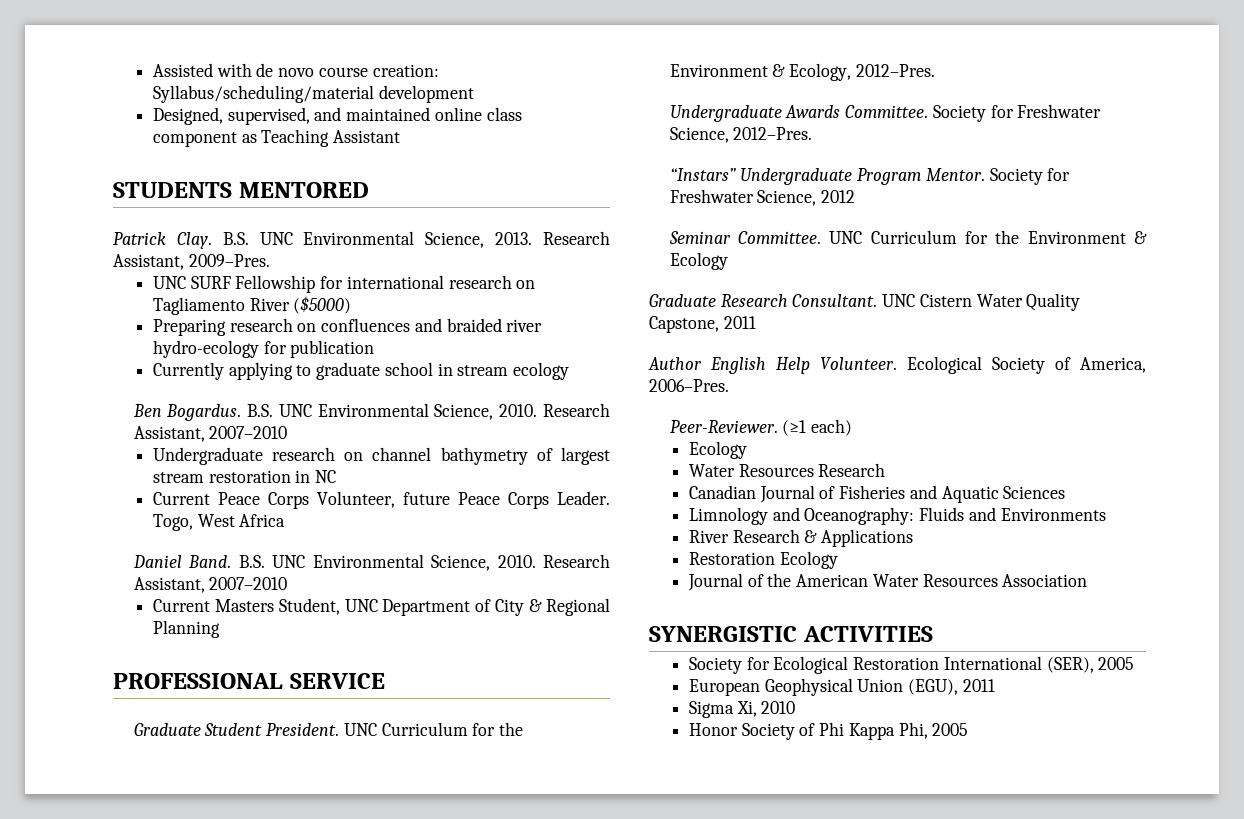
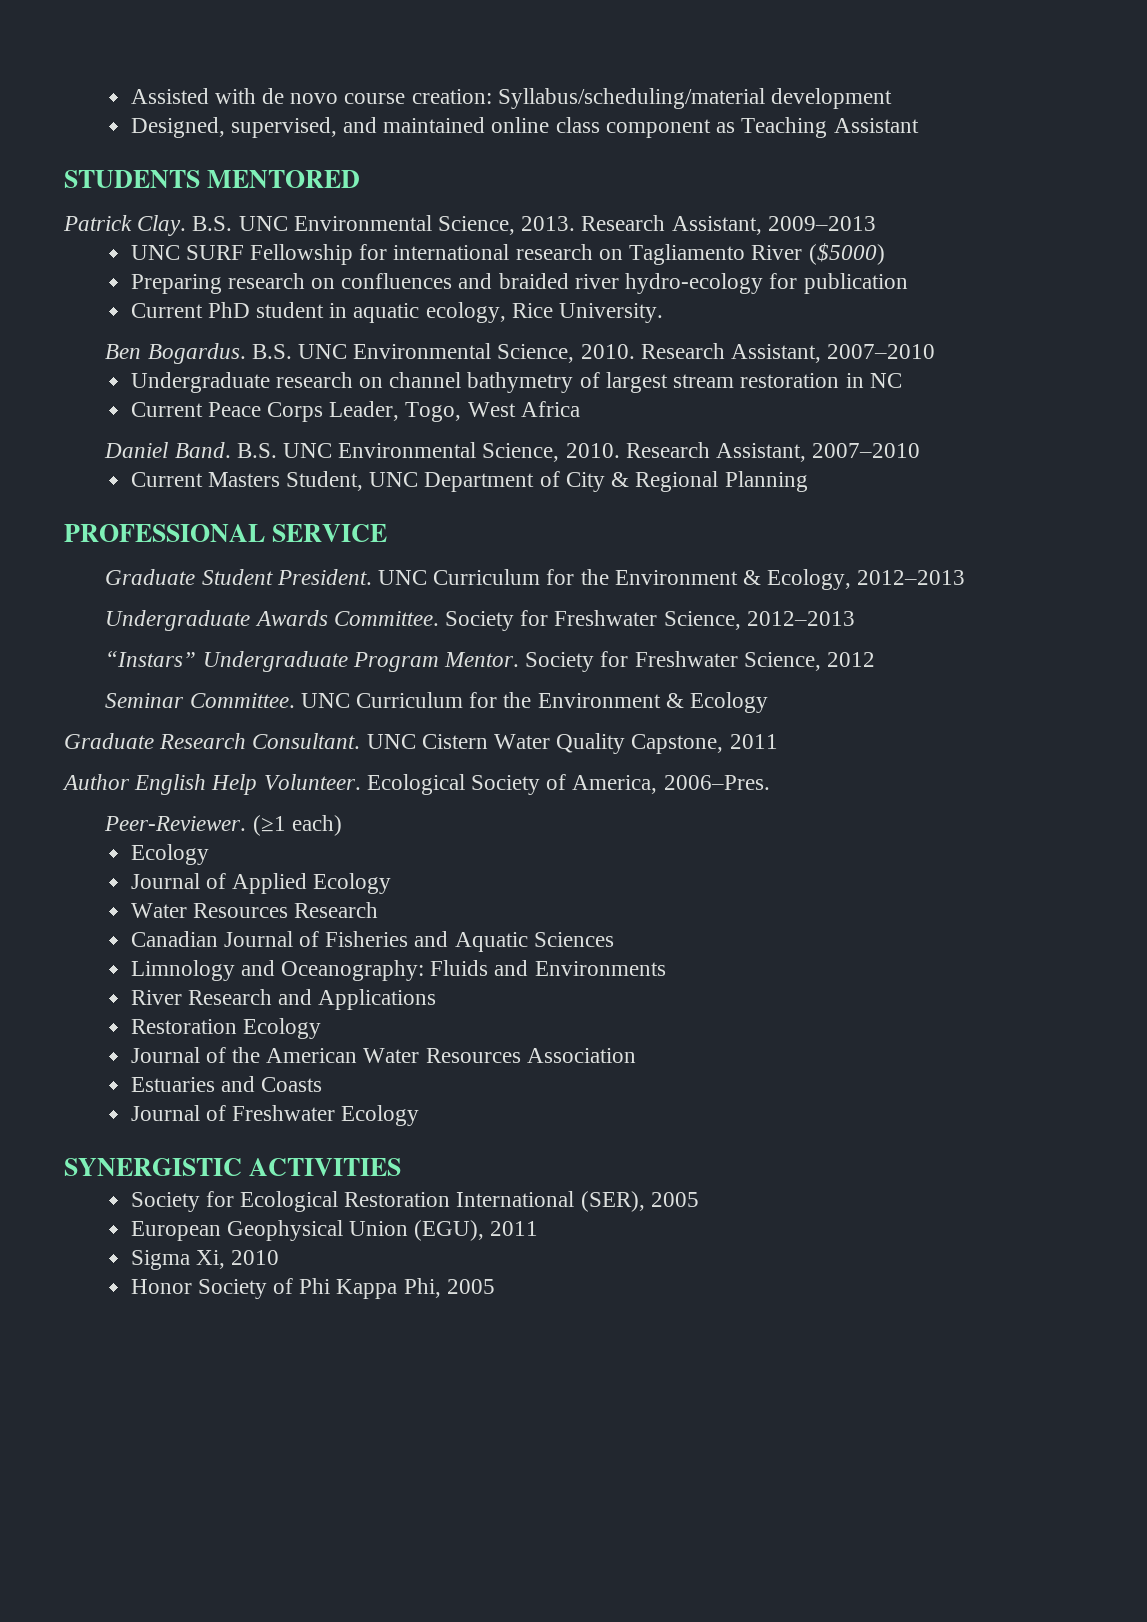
[188,254,270,267] 2009–Pres. -> [767,216,876,231] 2009–2013
[152,362,570,380] Currently applying to graduate school in stream ecology -> [130,302,664,323] Current PhD student in aquatic ecology, Rice University.
[316,491,610,509] Volunteer, future Peace Corps Leader. -> [329,401,400,421] Leader,
[855,64,935,77] 2012–Pres. -> [857,570,966,585] 2012–2013
[733,127,813,140] 2012–Pres. -> [746,611,855,626] 2012–2013
(747, 450) none -> [130,873,392,894] // Journal of Applied Ecology
[804,530,818,543] & -> [278,989,313,1005] and
(1088, 580) none -> [130,1076,323,1092] [130,1105,420,1126] // Estuaries and Coasts // Journal of Freshwater Ecology

